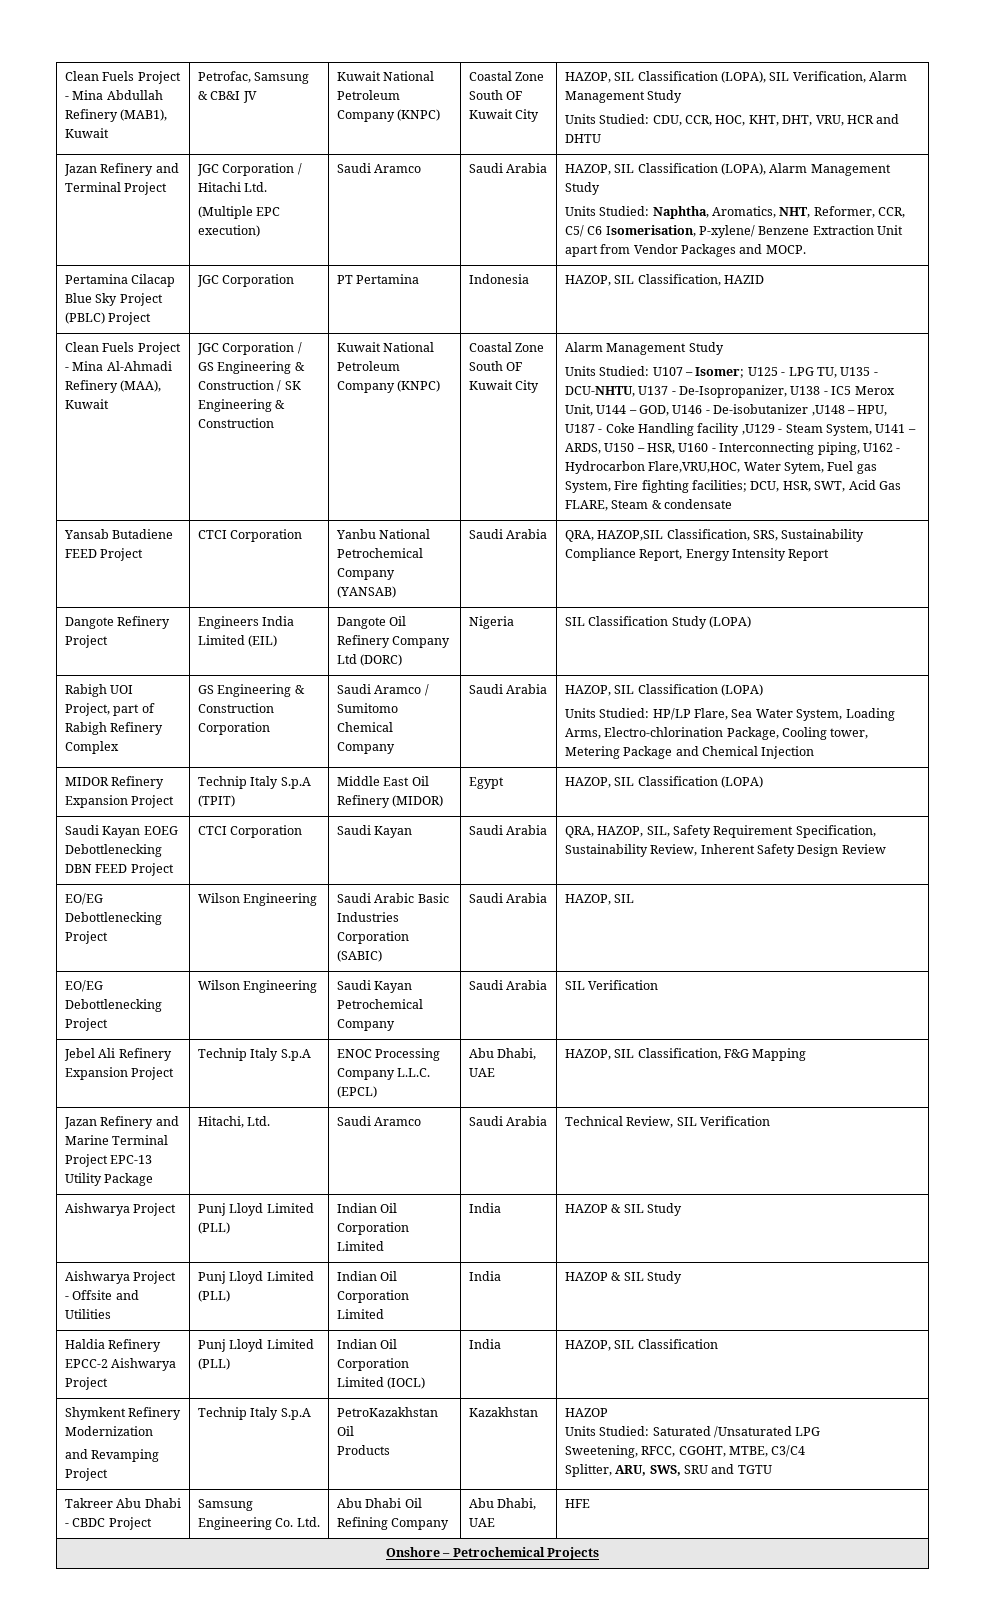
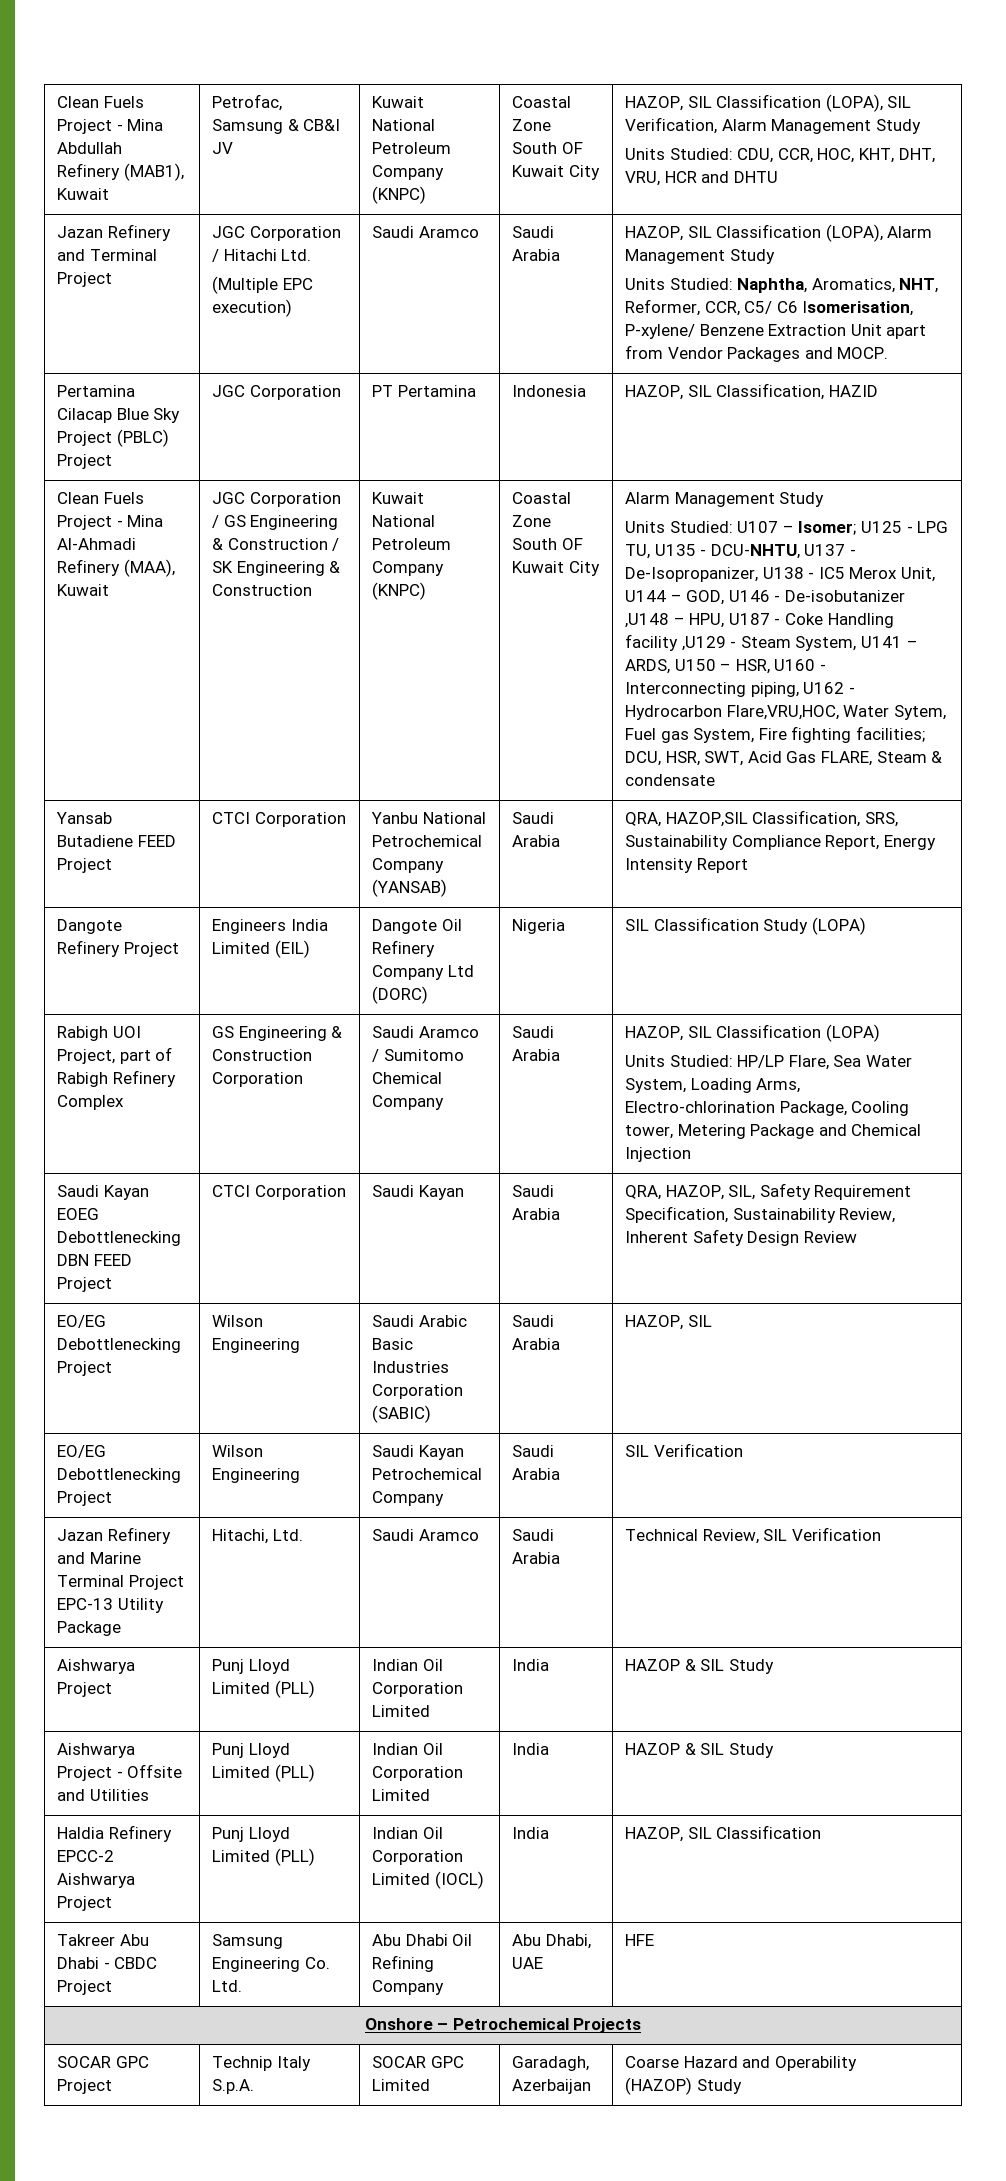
[64,776,165,789] [64,795,175,808] [197,776,311,789] [197,795,235,807] [336,776,429,786] [336,795,444,808] [468,777,504,789] [564,776,764,788] // MIDOR Refinery Expansion Project | Technip Italy S.p.A (TPIT) | Middle East Oil Refinery (MIDOR) | Egypt | HAZOP, SIL Classification (LOPA) -> (692, 1154) none
[63,1048,172,1061] [64,1067,175,1080] [197,1048,311,1061] [336,1048,441,1061] [336,1068,431,1080] [336,1086,377,1098] [468,1048,537,1060] [468,1068,495,1077] [564,1048,807,1061] // Jebel Ali Refinery Expansion Project | Technip Italy S.p.A | ENOC Processing Company L.L.C. (EPCL) | Abu Dhabi, UAE | HAZOP, SIL Classification, F&G Mapping -> (743, 1450) none
[64,1407,182,1420] [64,1426,153,1436] [64,1449,160,1462] [64,1468,108,1481] [197,1407,311,1420] [336,1407,438,1417] [336,1426,354,1436] [336,1445,390,1455] [468,1407,538,1417] [564,1408,608,1417] [564,1426,821,1438] [564,1445,806,1458] [564,1464,772,1477] // Shymkent Refinery Modernization // and Revamping Project | Technip Italy S.p.A | PetroKazakhstan Oil // Products | Kazakhstan | HAZOP // Units Studied: Saturated /Unsaturated LPG // Sweetening, RFCC, CGOHT, MTBE, C3/C4 // Splitter, ARU, SWS, SRU and TGTU -> (822, 1832) none
(600, 1553) none -> [57,2056,149,2068] [57,2079,113,2094] [212,2056,311,2071] [212,2079,255,2094] [372,2056,464,2068] [372,2079,431,2091] [512,2056,590,2071] [512,2079,592,2094] [625,2056,857,2071] [625,2077,742,2095] // SOCAR GPC Project | Technip Italy S.p.A. | SOCAR GPC Limited | Garadagh, Azerbaijan | Coarse Hazard and Operability // (HAZOP) Study

